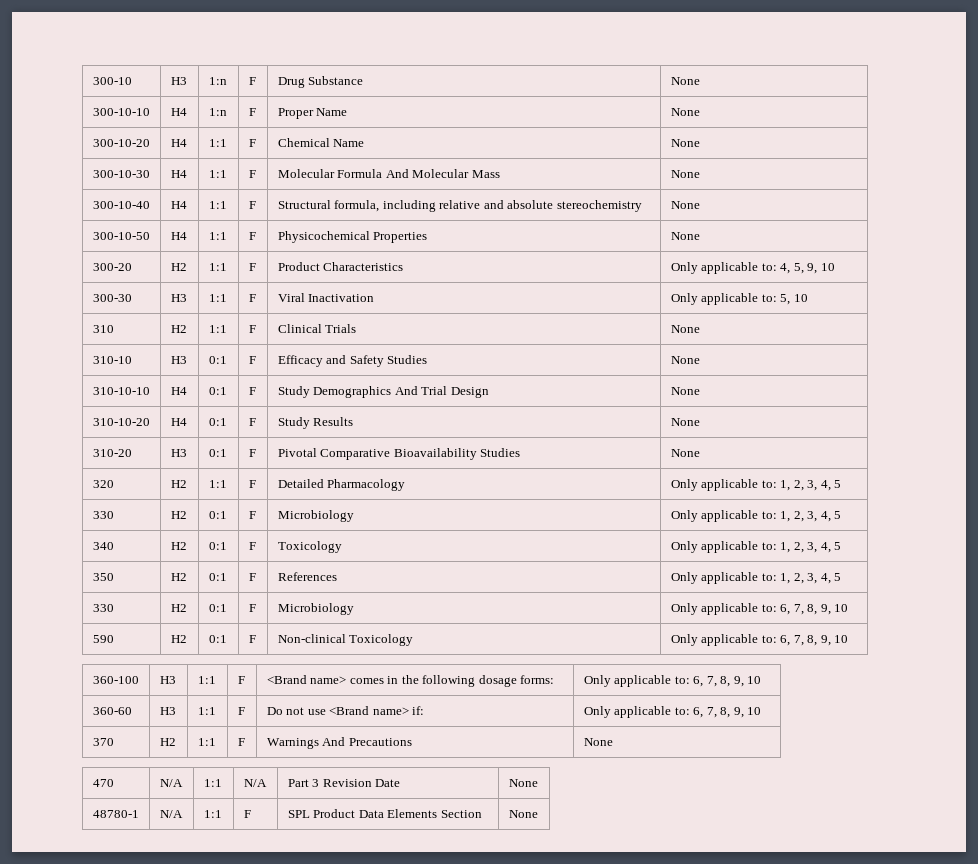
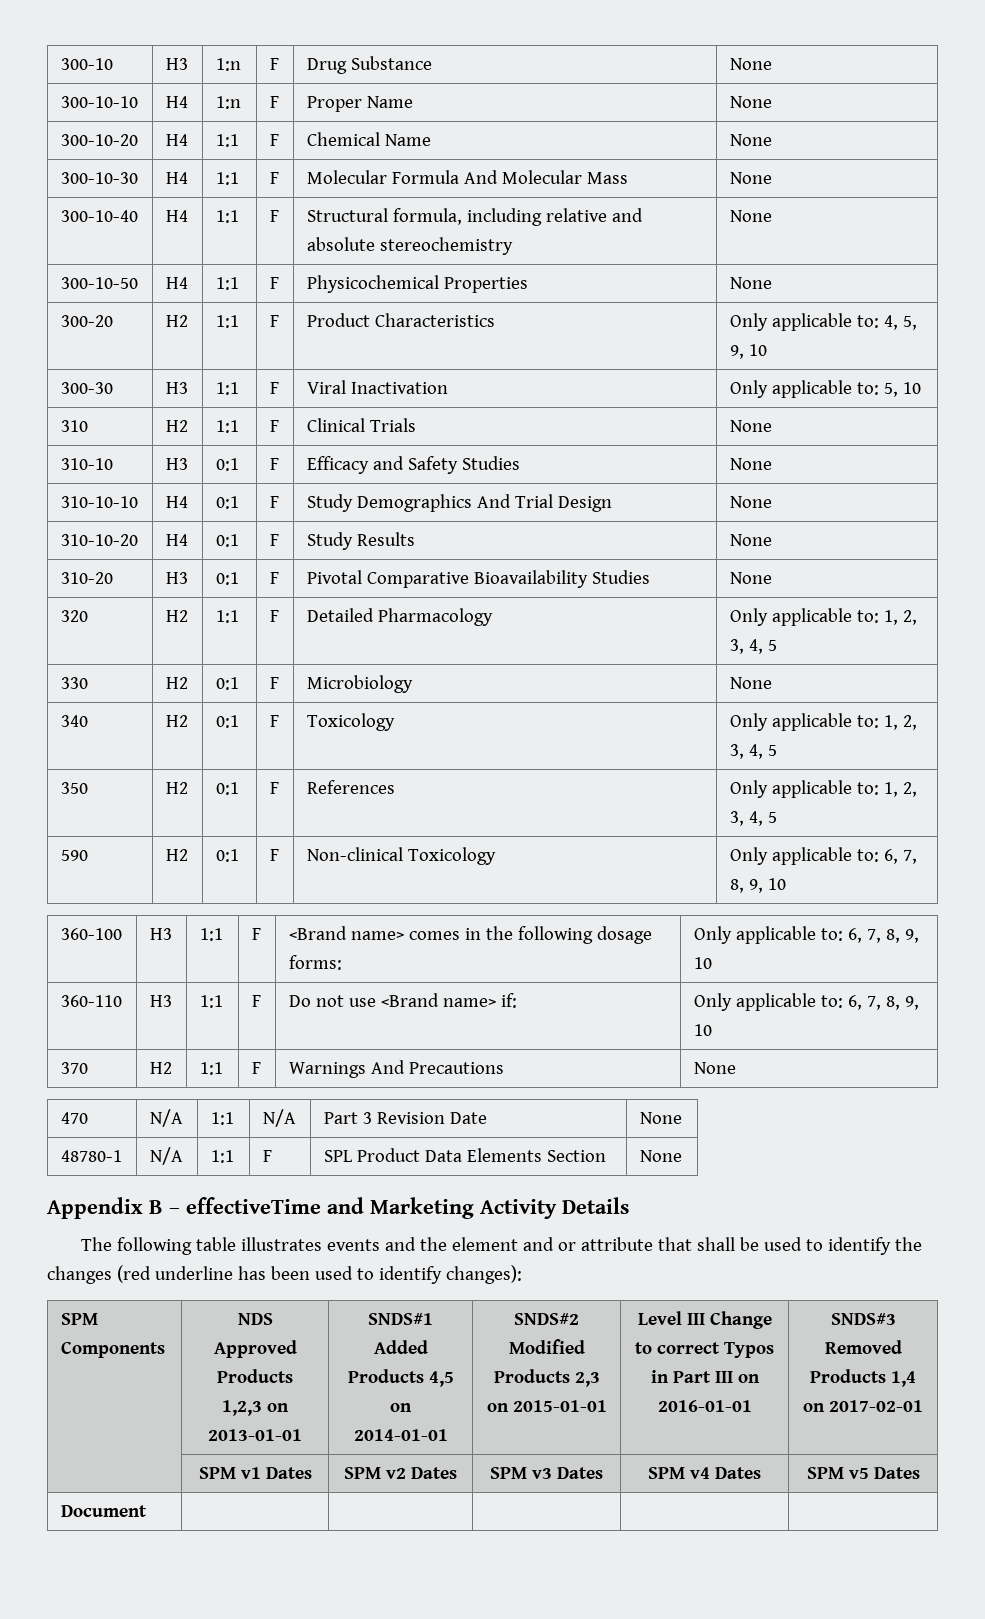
[670,510,842,522] | Only applicable to: 1, 2, 3, 4, 5 -> [729,677,772,689] | None
[92,604,114,612] [170,604,187,612] [208,604,227,612] [248,604,256,612] [277,603,354,615] [670,603,849,615] // 330 | H2 | 0:1 | F | Microbiology | Only applicable to: 6, 7, 8, 9, 10 -> (777, 817) none
[92,707,132,715] 360-60 -> [60,995,122,1007] 360-110
(538, 814) none -> [47,1197,629,1219] [81,1237,923,1255] [47,1265,522,1284] [60,1313,98,1325] [60,1341,165,1358] [237,1313,273,1325] [213,1340,297,1358] [217,1369,293,1383] [222,1400,289,1416] [208,1429,302,1441] [368,1313,433,1325] [373,1340,428,1354] [347,1369,454,1387] [390,1403,412,1412] [353,1429,448,1441] [514,1313,579,1325] [508,1339,585,1354] [493,1369,600,1387] [486,1400,607,1412] [637,1311,772,1329] [635,1342,774,1358] [650,1370,760,1383] [657,1400,752,1412] [830,1313,896,1325] [824,1340,902,1354] [810,1369,916,1387] [803,1400,923,1412] [198,1467,312,1479] [344,1467,457,1479] [490,1467,603,1479] [648,1467,761,1479] [806,1467,920,1479] [60,1505,147,1517] // Appendix B – effectiveTime and Marketing Activity Details // The following table illustrates events and the element and or attribute that shall be used to identify the changes (red underline has been used to identify changes): // SPM Components | NDS Approved Products 1,2,3 on 2013-01-01 | SNDS#1 Added Products 4,5 on 2014-01-01 | SNDS#2 Modified Products 2,3 on 2015-01-01 | Level III Change to correct Typos in Part III on 2016-01-01 | SNDS#3 Removed Products 1,4 on 2017-02-01 // | SPM v1 Dates | SPM v2 Dates | SPM v3 Dates | SPM v4 Dates | SPM v5 Dates // Document | | | | |

